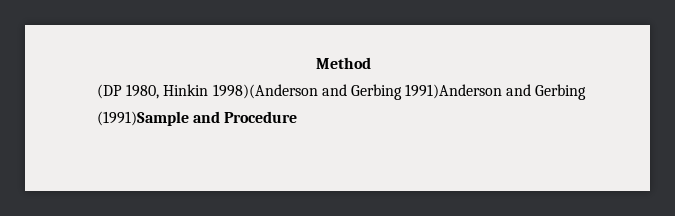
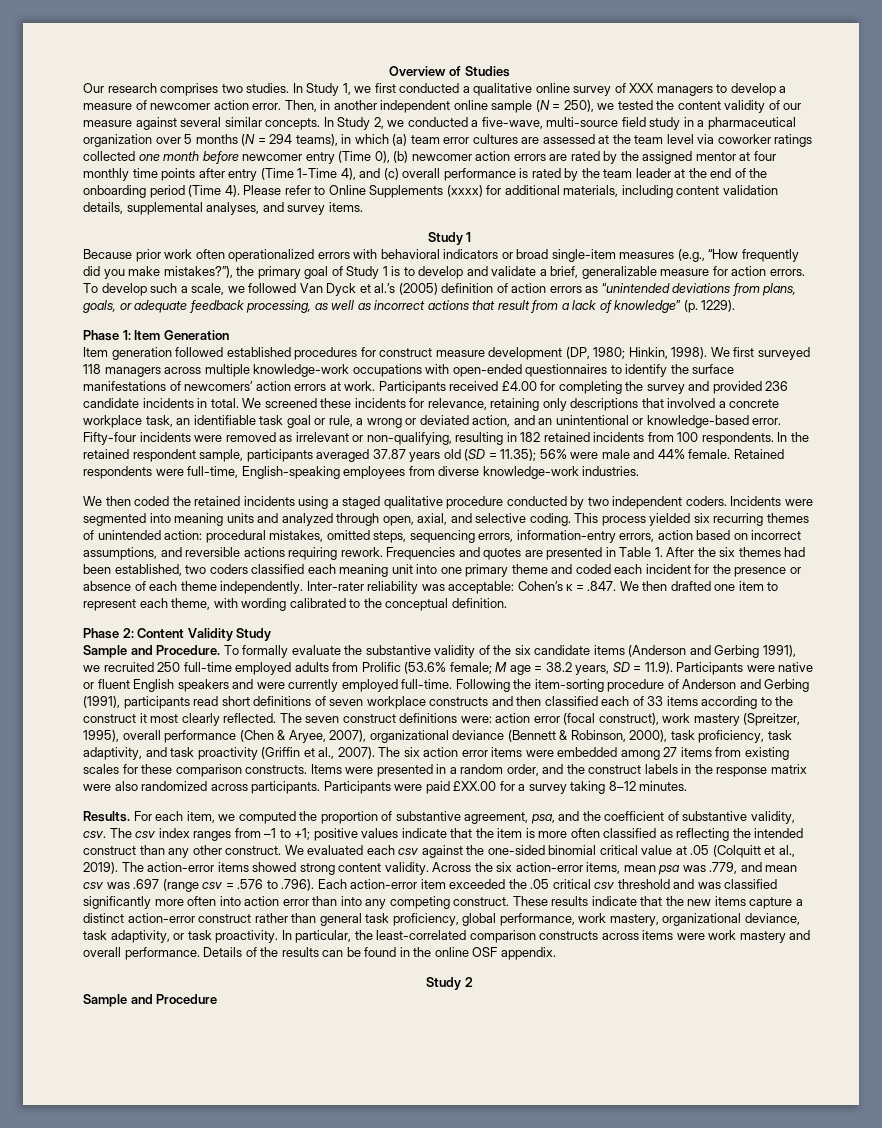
[315,57,371,69] [97,84,587,100] [97,111,189,126] Method // (DP 1980, Hinkin 1998)(Anderson and Gerbing 1991)Anderson and Gerbing (1991)Sample -> [389,66,510,77] [83,83,787,96] [83,100,802,113] [83,117,796,130] [83,134,813,147] [83,151,776,164] [83,168,768,181] [83,185,778,198] [83,202,363,215] [427,232,472,245] [83,249,799,262] [83,266,805,279] [83,283,797,296] [83,300,736,313] [83,330,229,341] [83,347,810,360] [83,364,735,377] [83,381,789,394] [83,398,780,411] [83,415,782,428] [83,432,809,445] [83,449,784,462] [83,466,640,479] [83,496,813,509] [83,513,809,526] [83,530,802,543] [83,547,806,560] [83,564,801,577] [83,581,779,594] [83,598,507,611] [83,628,272,641] [83,645,796,658] [83,662,814,675] [83,679,810,692] [83,696,794,709] [83,713,801,726] [83,730,792,743] [83,747,789,760] [83,764,807,777] [83,781,688,794] [83,811,795,824] [83,828,804,841] [83,845,795,858] [83,862,798,875] [83,879,778,892] [83,896,803,909] [83,913,800,926] [83,930,811,943] [83,947,556,960] [426,977,473,990] [83,994,127,1007] Overview of Studies // Our research comprises two studies. In Study 1, we first conducted a qualitative online survey of XXX managers to develop a measure of newcomer action error. Then, in another independent online sample (N = 250), we tested the content validity of our measure against several similar concepts. In Study 2, we conducted a five-wave, multi-source field study in a pharmaceutical organization over 5 months (N = 294 teams), in which (a) team error cultures are assessed at the team level via coworker ratings collected one month before newcomer entry (Time 0), (b) newcomer action errors are rated by the assigned mentor at four monthly time points after entry (Time 1-Time 4), and (c) overall performance is rated by the team leader at the end of the onboarding period (Time 4). Please refer to Online Supplements (xxxx) for additional materials, including content validation details, supplemental analyses, and survey items. // Study 1 // Because prior work often operationalized errors with behavioral indicators or broad single-item measures (e.g., “How frequently did you make mistakes?”), the primary goal of Study 1 is to develop and validate a brief, generalizable measure for action errors. To develop such a scale, we followed Van Dyck et al.’s (2005) definition of action errors as “unintended deviations from plans, goals, or adequate feedback processing, as well as incorrect actions that result from a lack of knowledge” (p. 1229). // Phase 1: Item Generation // Item generation followed established procedures for construct measure development (DP, 1980; Hinkin, 1998). We first surveyed 118 managers across multiple knowledge-work occupations with open-ended questionnaires to identify the surface manifestations of newcomers’ action errors at work. Participants received £4.00 for completing the survey and provided 236 candidate incidents in total. We screened these incidents for relevance, retaining only descriptions that involved a concrete workplace task, an identifiable task goal or rule, a wrong or deviated action, and an unintentional or knowledge-based error. Fifty-four incidents were removed as irrelevant or non-qualifying, resulting in 182 retained incidents from 100 respondents. In the retained respondent sample, participants averaged 37.87 years old (SD = 11.35); 56% were male and 44% female. Retained respondents were full-time, English-speaking employees from diverse knowledge-work industries. // We then coded the retained incidents using a staged qualitative procedure conducted by two independent coders. Incidents were segmented into meaning units and analyzed through open, axial, and selective coding. This process yielded six recurring themes of unintended action: procedural mistakes, omitted steps, sequencing errors, information-entry errors, action based on incorrect assumptions, and reversible actions requiring rework. Frequencies and quotes are presented in Table 1. After the six themes had been established, two coders classified each meaning unit into one primary theme and coded each incident for the presence or absence of each theme independently. Inter-rater reliability was acceptable: Cohen’s κ = .847. We then drafted one item to represent each theme, with wording calibrated to the conceptual definition. // Phase 2: Content Validity Study // Sample and Procedure. To formally evaluate the substantive validity of the six candidate items (Anderson and Gerbing 1991), we recruited 250 full-time employed adults from Prolific (53.6% female; M age = 38.2 years, SD = 11.9). Participants were native or fluent English speakers and were currently employed full-time. Following the item-sorting procedure of Anderson and Gerbing (1991), participants read short definitions of seven workplace constructs and then classified each of 33 items according to the construct it most clearly reflected. The seven construct definitions were: action error (focal construct), work mastery (Spreitzer, 1995), overall performance (Chen & Aryee, 2007), organizational deviance (Bennett & Robinson, 2000), task proficiency, task adaptivity, and task proactivity (Griffin et al., 2007). The six action error items were embedded among 27 items from existing scales for these comparison constructs. Items were presented in a random order, and the construct labels in the response matrix were also randomized across participants. Participants were paid £XX.00 for a survey taking 8–12 minutes. // Results. For each item, we computed the proportion of substantive agreement, psa, and the coefficient of substantive validity, csv. The csv index ranges from –1 to +1; positive values indicate that the item is more often classified as reflecting the intended construct than any other construct. We evaluated each csv against the one-sided binomial critical value at .05 (Colquitt et al., 2019). The action-error items showed strong content validity. Across the six action-error items, mean psa was .779, and mean csv was .697 (range csv = .576 to .796). Each action-error item exceeded the .05 critical csv threshold and was classified significantly more often into action error than into any competing construct. These results indicate that the new items capture a distinct action-error construct rather than general task proficiency, global performance, work mastery, organizational deviance, task adaptivity, or task proactivity. In particular, the least-correlated comparison constructs across items were work mastery and overall performance. Details of the results can be found in the online OSF appendix. // Study 2 // Sample

